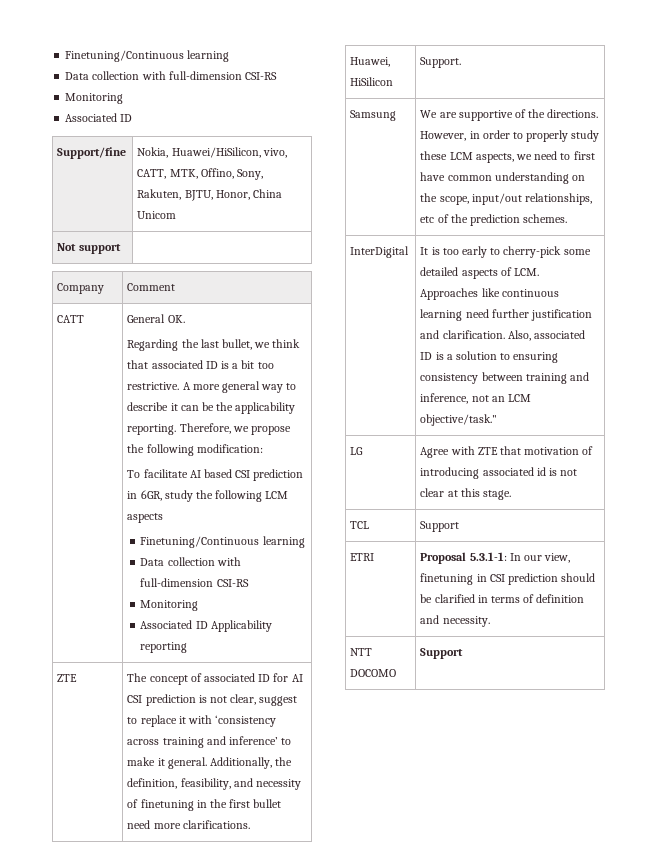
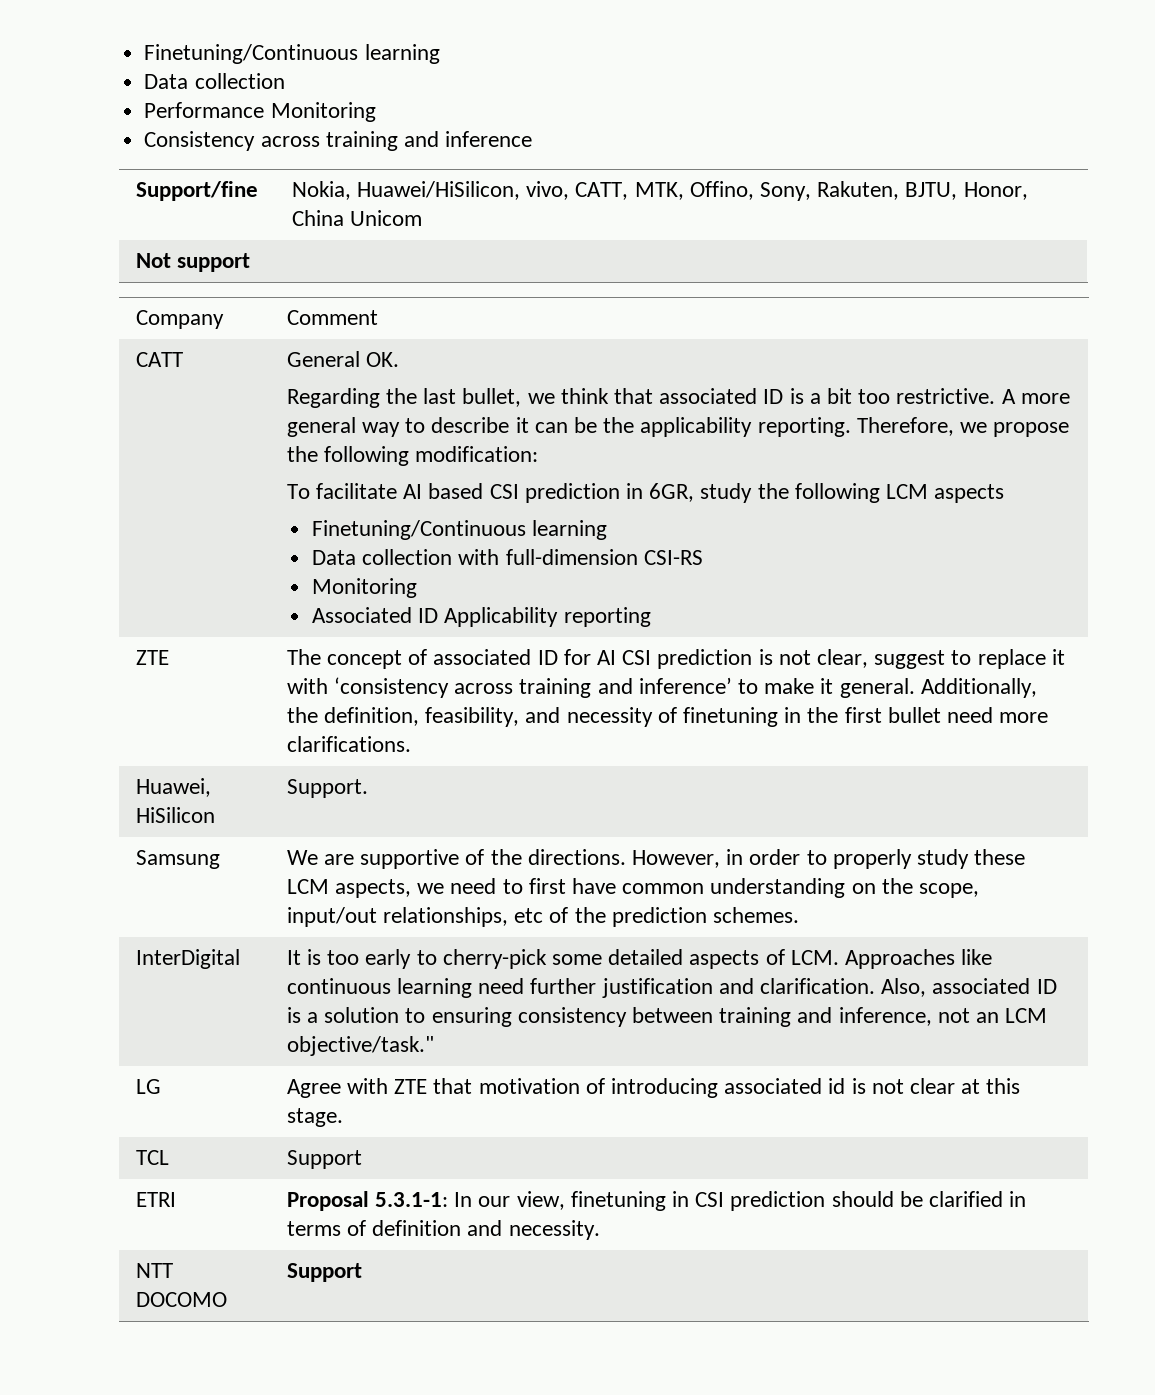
[65,50,230,62] [65,71,278,80] [65,93,124,104] [65,113,133,122] Finetuning/Continuous learning // Data collection with full-dimension CSI-RS // Monitoring // Associated ID -> [144,44,440,64] [144,73,285,89] [144,102,376,122] [144,131,533,151] Finetuning/Continuous learning // Data collection // Performance Monitoring // Consistency across training and inference

